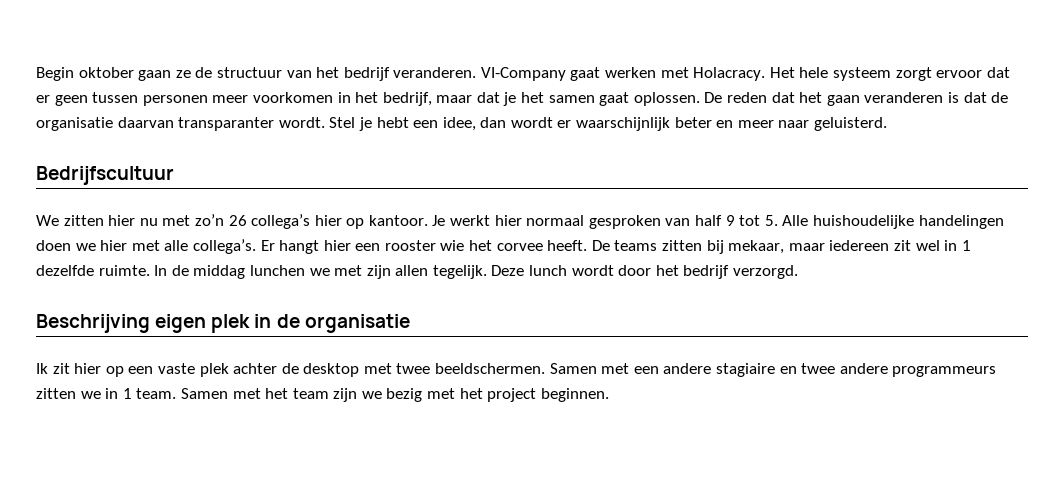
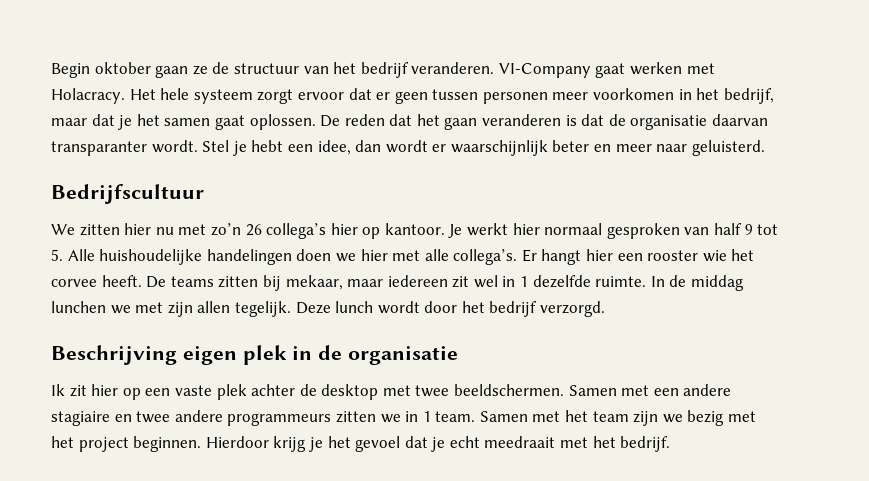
(609, 395) none -> [205,436,671,452] Hierdoor krijg je het gevoel dat je echt meedraait met het bedrijf.

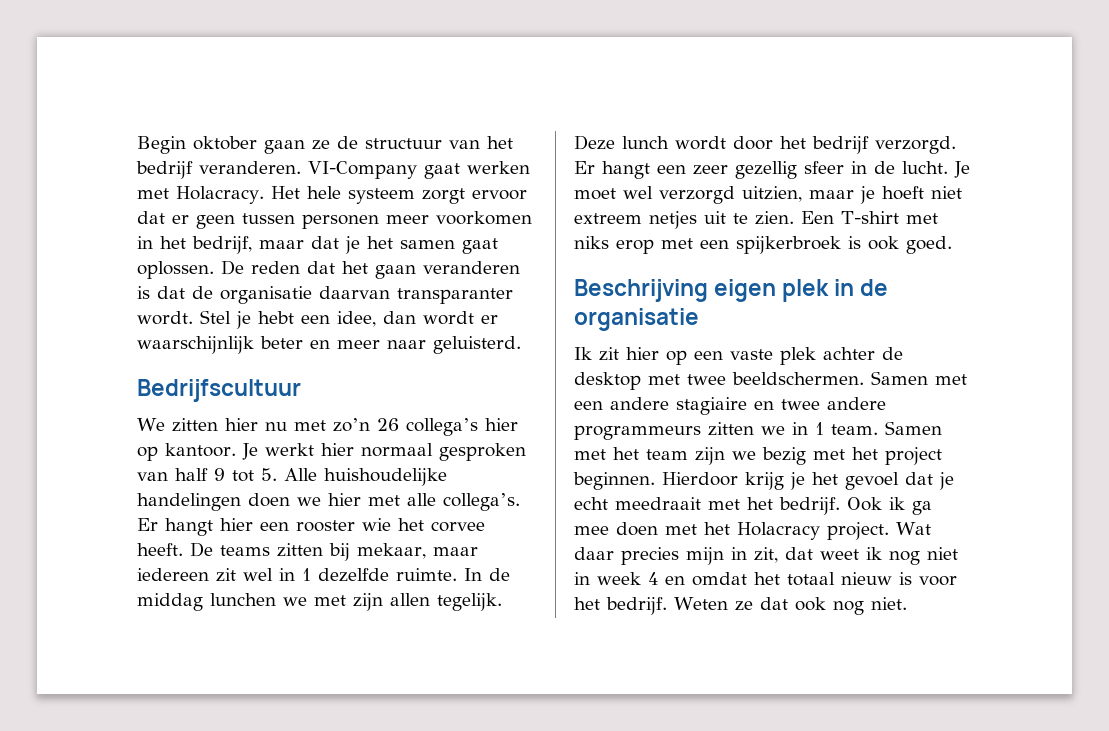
(606, 309) none -> [574,161,970,179] [574,186,962,204] [574,211,938,229] [574,236,952,254] Er hangt een zeer gezellig sfeer in de lucht. Je moet wel verzorgd uitzien, maar je hoeft niet extreem netjes uit te zien. Een T-shirt met niks erop met een spijkerbroek is ook goed.
(671, 444) none -> [847,497,932,515] [574,522,931,540] [574,547,958,565] [574,572,957,586] [574,597,907,615] Ook ik ga mee doen met het Holacracy project. Wat daar precies mijn in zit, dat weet ik nog niet in week 4 en omdat het totaal nieuw is voor het bedrijf. Weten ze dat ook nog niet.

